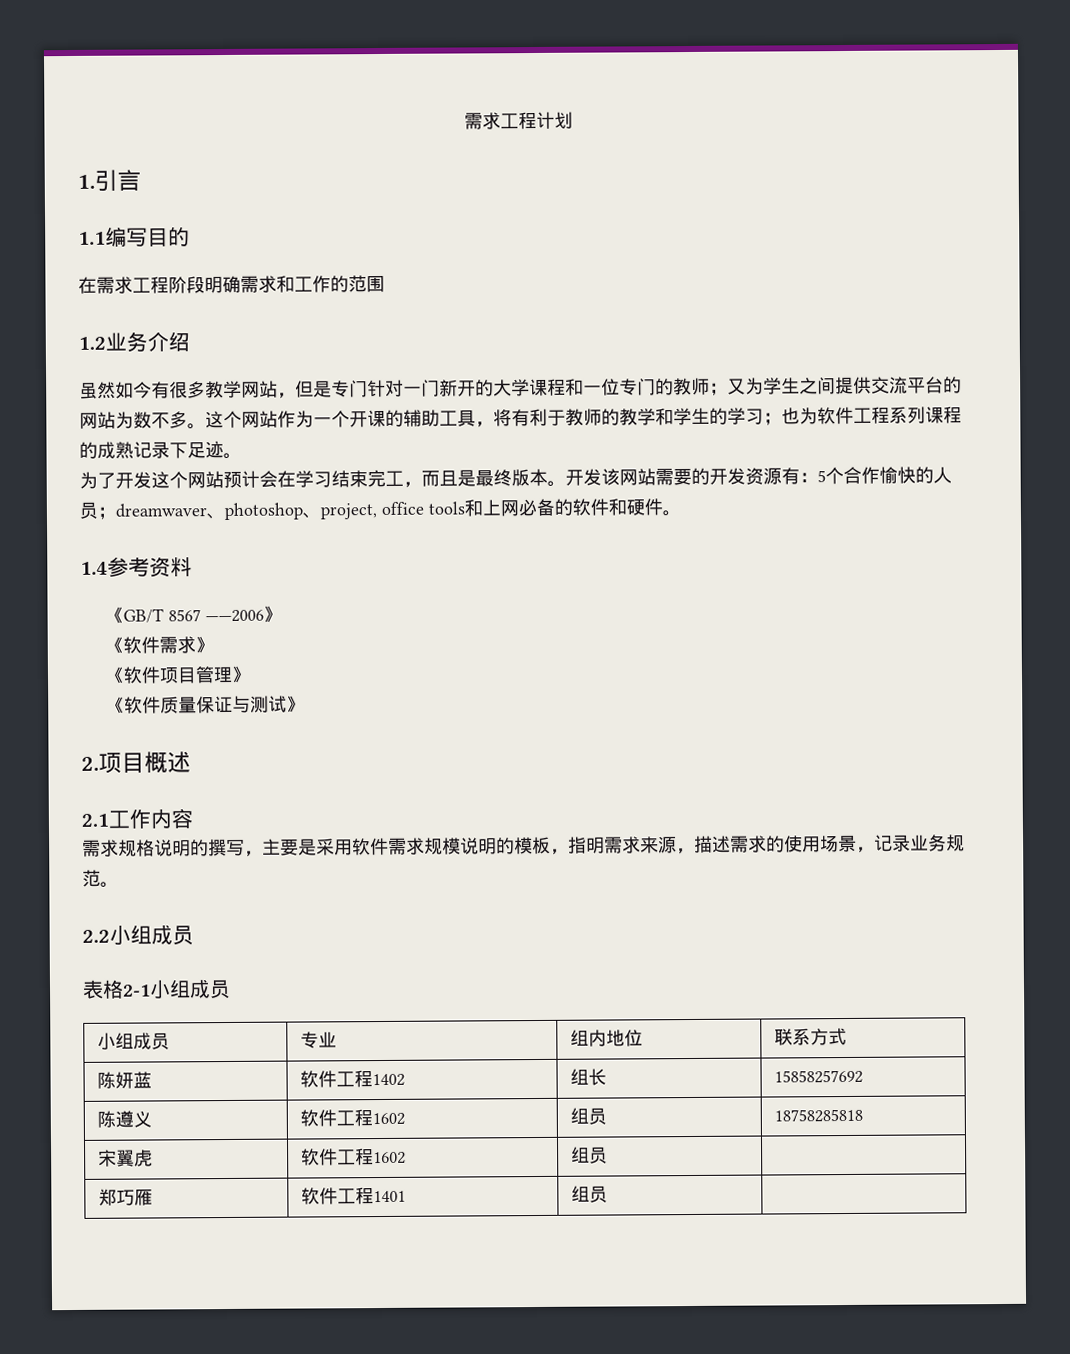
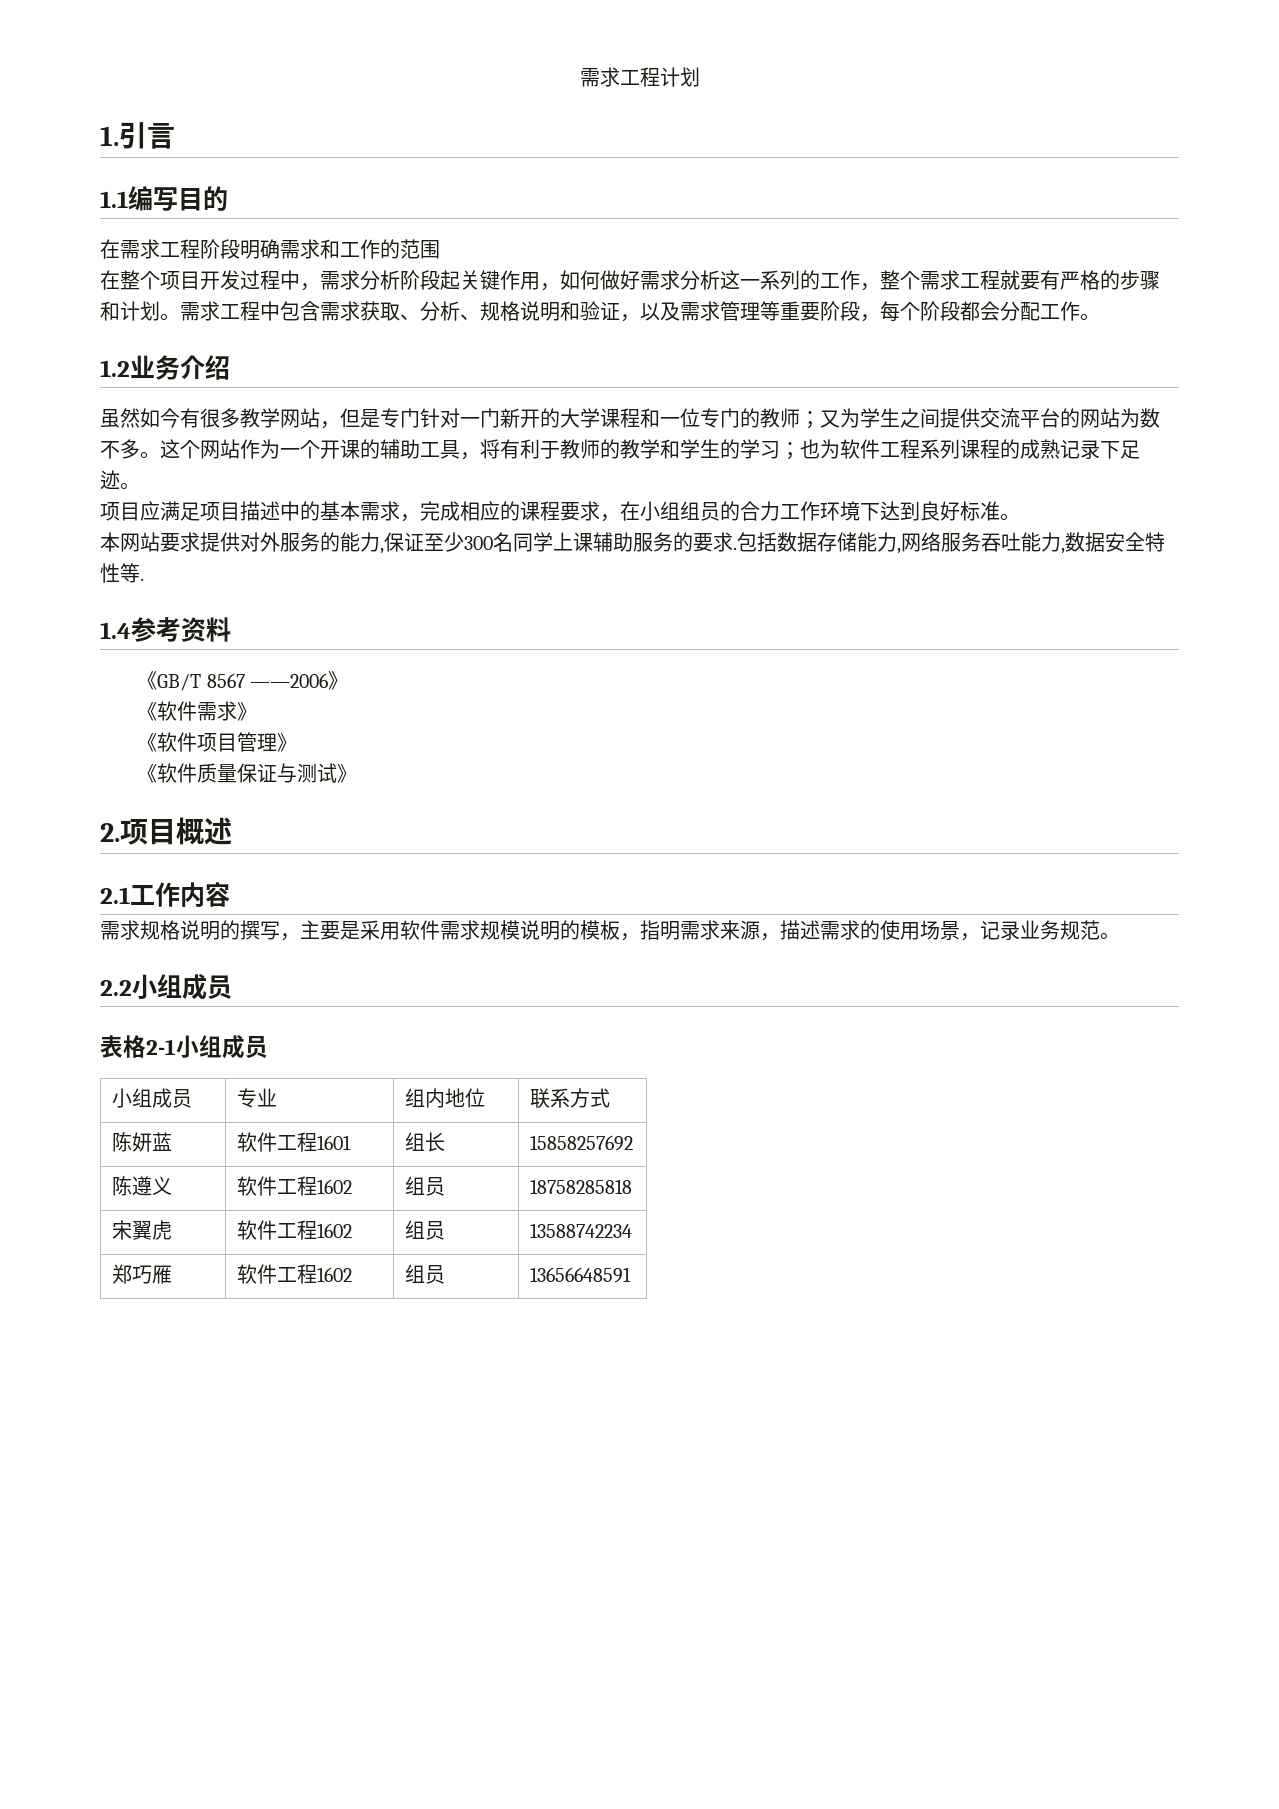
(385, 284) none -> [100,270,1160,291] [100,301,1100,322] // 在整个项目开发过程中，需求分析阶段起关键作用，如何做好需求分析这一系列的工作，整个需求工程就要有严格的步骤和计划。需求工程中包含需求获取、分析、规格说明和验证，以及需求管理等重要阶段，每个阶段都会分配工作。
[79,466,952,489] [79,498,681,520] 为了开发这个网站预计会在学习结束完工，而且是最终版本。开发该网站需要的开发资源有：5个合作愉快的人员；dreamwaver、photoshop、project, office tools和上网必备的软件和硬件。 -> [100,501,1020,522] [100,532,1165,554] [100,563,144,583] 项目应满足项目描述中的基本需求，完成相应的课程要求，在小组组员的合力工作环境下达到良好标准。 // 本网站要求提供对外服务的能力,保证至少300名同学上课辅助服务的要求.包括数据存储能力,网络服务吞吐能力,数据安全特性等.
[371,1073,405,1087] 1402 -> [316,1135,351,1150] 1601
(608, 1155) none -> [529,1223,632,1238] 13588742234
[372,1190,406,1203] [570,1185,608,1203] 1401 | 组员 | -> [316,1267,352,1282] [404,1264,445,1284] [529,1267,631,1283] 1602 | 组员 | 13656648591

